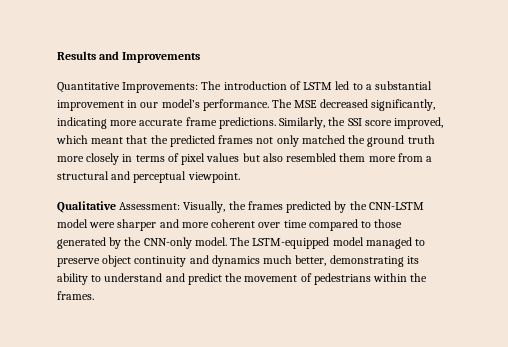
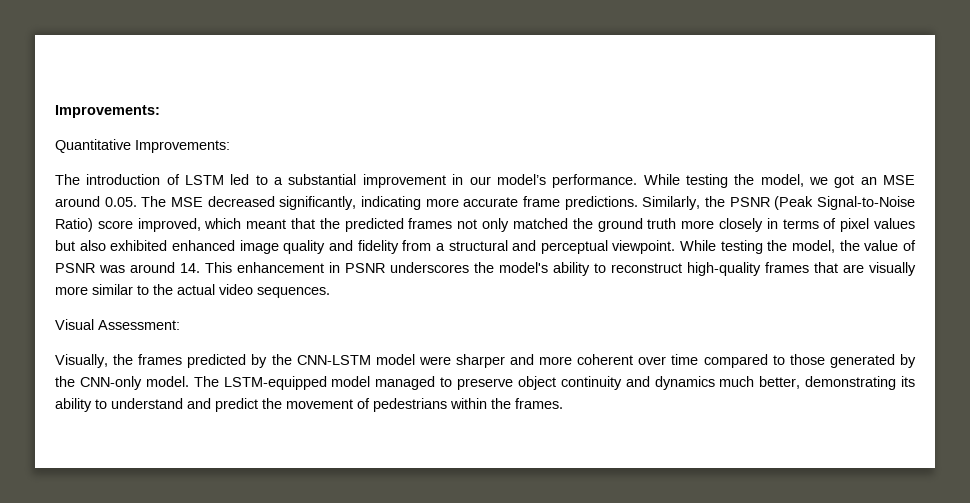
[57,51,201,63] Results and Improvements -> [55,105,160,118] Improvements:
(199, 87) none -> (230, 146) //
(269, 105) none -> [643,174,916,188] [55,196,137,207] While testing the model, we got an MSE around 0.05.
[347,118,362,126] SSI -> [729,196,915,210] [55,218,93,232] PSNR (Peak Signal-to-Noise Ratio)
[286,153,396,162] resembled them more -> [110,240,399,254] exhibited enhanced image quality and fidelity
[57,201,116,213] // Qualitative -> [680,240,916,254] [55,262,916,276] [55,284,330,298] [55,319,94,330] While testing the model, the value of PSNR was around 14. This enhancement in PSNR underscores the model's ability to reconstruct high-quality frames that are visually more similar to the actual video sequences. // Visual
(181, 206) none -> (180, 325) //

